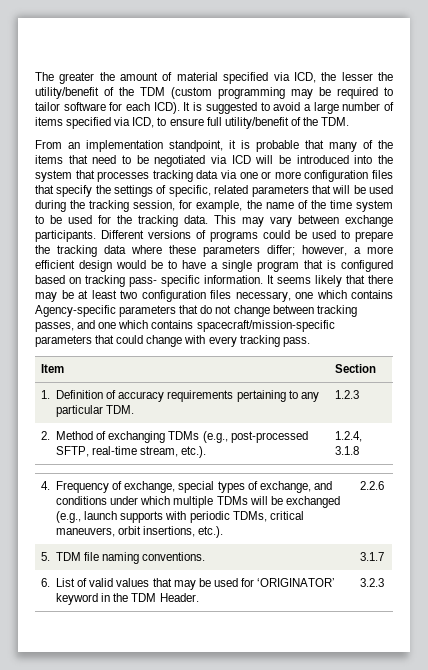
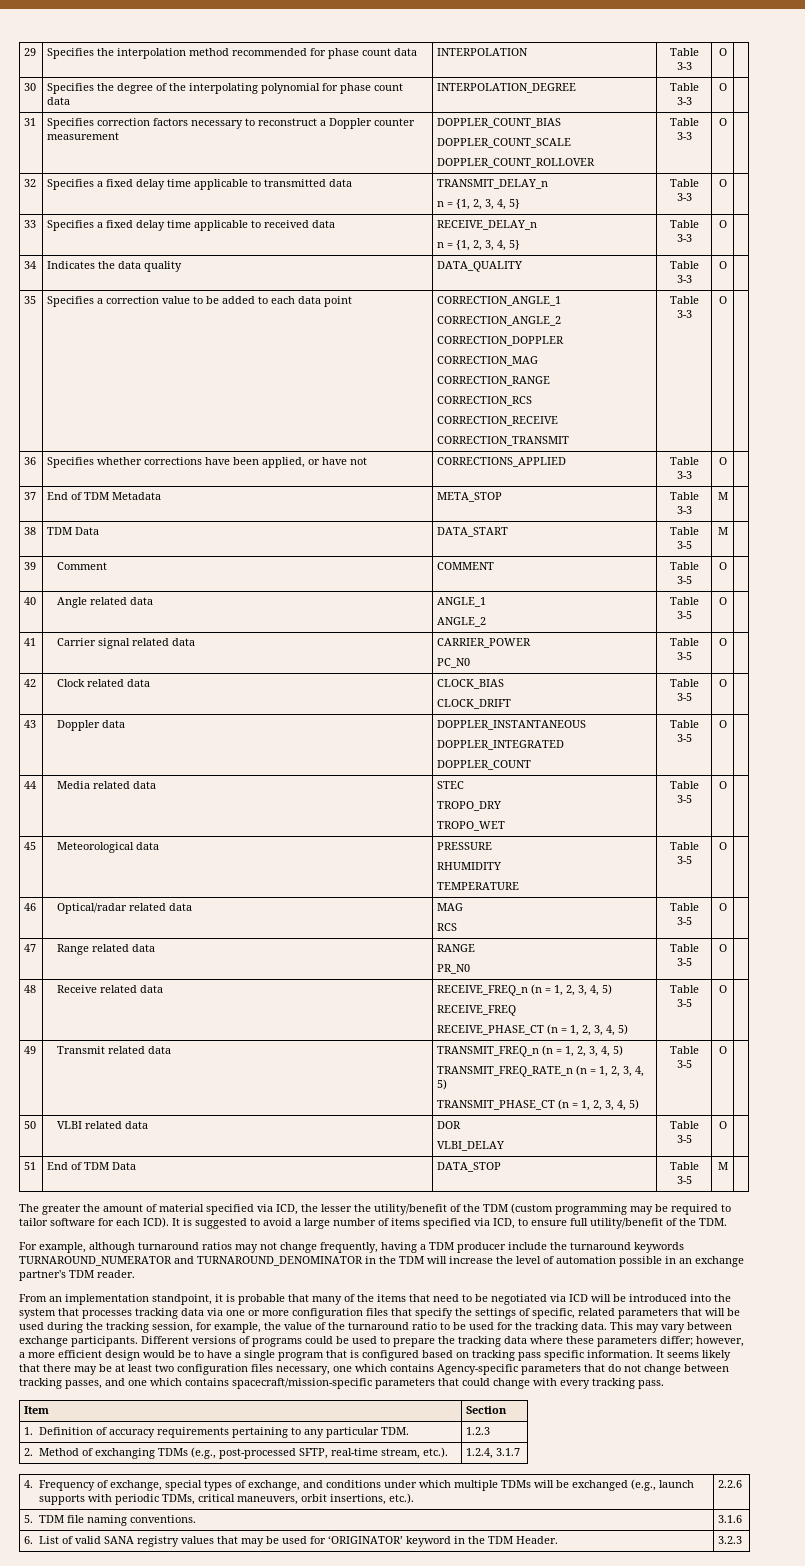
(35, 76) none -> [24,48,37,56] [47,48,418,59] [437,48,529,56] [669,48,699,56] [676,62,692,70] [718,48,727,56] [24,83,37,91] [47,83,404,94] [47,97,71,105] [437,83,577,93] [669,83,699,91] [676,97,692,105] [718,83,727,91] [24,118,37,126] [47,118,416,129] [47,132,120,140] [437,118,562,128] [437,138,572,148] [437,158,596,168] [669,118,699,126] [676,132,692,140] [718,118,727,126] [24,179,37,187] [47,179,353,190] [437,179,549,189] [437,199,521,210] [669,179,699,187] [676,193,692,201] [718,179,727,187] [24,220,37,228] [47,220,336,231] [437,220,538,230] [437,240,521,251] [669,220,699,228] [676,234,692,242] [718,220,727,228] [24,261,37,269] [47,261,183,272] [437,261,523,272] [669,261,699,269] [676,275,692,283] [718,261,727,269] [24,296,37,304] [47,296,353,307] [437,296,562,306] [437,316,562,326] [437,336,565,346] [437,356,539,366] [437,376,551,386] [437,396,533,406] [437,416,559,426] [437,436,570,446] [669,296,699,304] [676,310,692,318] [718,296,727,304] [24,457,37,465] [47,457,368,468] [437,457,567,467] [669,457,699,465] [676,471,692,479] [718,457,727,465] [24,492,37,500] [47,492,162,500] [437,492,503,502] [669,492,699,500] [676,506,692,514] [717,492,728,500] [24,527,37,535] [47,527,100,535] [437,527,509,537] [669,527,699,535] [676,541,692,549] [717,527,728,535] [24,562,37,570] [57,562,108,570] [437,562,495,570] [669,562,699,570] [676,576,692,584] [718,562,727,570] [24,597,37,605] [57,597,154,608] [437,597,487,607] [437,617,487,627] [669,597,699,605] [676,611,692,619] [718,597,727,605] [24,638,37,646] [57,638,196,649] [437,638,532,648] [437,658,471,668] [669,638,699,646] [676,652,692,660] [718,638,727,646] [24,679,37,687] [57,679,151,687] [437,679,505,689] [437,699,512,709] [669,679,699,687] [676,693,692,701] [718,679,727,687] [24,720,37,728] [57,720,126,731] [437,720,587,730] [437,740,565,750] [437,760,532,770] [669,720,699,728] [676,734,692,742] [718,720,727,728] [24,781,37,789] [57,781,157,789] [437,781,465,789] [437,801,502,811] [437,821,506,831] [669,781,699,789] [676,795,692,803] [718,781,727,789] [24,842,37,850] [57,842,160,853] [437,842,493,850] [437,862,502,870] [437,882,520,890] [669,842,699,850] [676,856,692,864] [718,842,727,850] [24,903,37,911] [57,903,193,914] [437,903,464,911] [437,923,458,931] [669,903,699,911] [676,917,692,925] [718,903,727,911] [24,944,37,952] [57,944,156,955] [437,944,476,952] [437,964,471,974] [669,944,699,952] [676,958,692,966] [718,944,727,952] [24,985,37,993] [57,985,164,993] [437,984,613,996] [437,1005,517,1016] [437,1024,629,1036] [669,985,699,993] [676,999,692,1007] [718,985,727,993] [24,1046,37,1054] [57,1046,172,1054] [437,1045,624,1057] [437,1065,645,1077] [437,1079,448,1090] [437,1099,640,1111] [669,1046,699,1054] [676,1060,692,1068] [718,1046,727,1054] [24,1121,37,1129] [57,1121,149,1129] [437,1121,462,1129] [437,1141,505,1151] [669,1121,699,1129] [676,1135,692,1143] [718,1121,727,1129] [24,1162,37,1170] [47,1162,137,1170] [437,1162,502,1172] [669,1162,699,1170] [676,1176,692,1184] [717,1162,728,1170] 29 | Specifies the interpolation method recommended for phase count data | INTERPOLATION | Table 3-3 | O | // 30 | Specifies the degree of the interpolating polynomial for phase count data | INTERPOLATION_DEGREE | Table 3-3 | O | // 31 | Specifies correction factors necessary to reconstruct a Doppler counter measurement | DOPPLER_COUNT_BIAS // DOPPLER_COUNT_SCALE // DOPPLER_COUNT_ROLLOVER | Table 3-3 | O | // 32 | Specifies a fixed delay time applicable to transmitted data | TRANSMIT_DELAY_n // n = {1, 2, 3, 4, 5} | Table 3-3 | O | // 33 | Specifies a fixed delay time applicable to received data | RECEIVE_DELAY_n // n = {1, 2, 3, 4, 5} | Table 3-3 | O | // 34 | Indicates the data quality | DATA_QUALITY | Table 3-3 | O | // 35 | Specifies a correction value to be added to each data point | CORRECTION_ANGLE_1 // CORRECTION_ANGLE_2 // CORRECTION_DOPPLER // CORRECTION_MAG // CORRECTION_RANGE // CORRECTION_RCS // CORRECTION_RECEIVE // CORRECTION_TRANSMIT | Table 3-3 | O | // 36 | Specifies whether corrections have been applied, or have not | CORRECTIONS_APPLIED | Table 3-3 | O | // 37 | End of TDM Metadata | META_STOP | Table 3-3 | M | // 38 | TDM Data | DATA_START | Table 3-5 | M | // 39 | Comment | COMMENT | Table 3-5 | O | // 40 | Angle related data | ANGLE_1 // ANGLE_2 | Table 3-5 | O | // 41 | Carrier signal related data | CARRIER_POWER // PC_N0 | Table 3-5 | O | // 42 | Clock related data | CLOCK_BIAS // CLOCK_DRIFT | Table 3-5 | O | // 43 | Doppler data | DOPPLER_INSTANTANEOUS // DOPPLER_INTEGRATED // DOPPLER_COUNT | Table 3-5 | O | // 44 | Media related data | STEC // TROPO_DRY // TROPO_WET | Table 3-5 | O | // 45 | Meteorological data | PRESSURE // RHUMIDITY // TEMPERATURE | Table 3-5 | O | // 46 | Optical/radar related data | MAG // RCS | Table 3-5 | O | // 47 | Range related data | RANGE // PR_N0 | Table 3-5 | O | // 48 | Receive related data | RECEIVE_FREQ_n (n = 1, 2, 3, 4, 5) // RECEIVE_FREQ // RECEIVE_PHASE_CT (n = 1, 2, 3, 4, 5) | Table 3-5 | O | // 49 | Transmit related data | TRANSMIT_FREQ_n (n = 1, 2, 3, 4, 5) // TRANSMIT_FREQ_RATE_n (n = 1, 2, 3, 4, 5) // TRANSMIT_PHASE_CT (n = 1, 2, 3, 4, 5) | Table 3-5 | O | // 50 | VLBI related data | DOR // VLBI_DELAY | Table 3-5 | O | // 51 | End of TDM Data | DATA_STOP | Table 3-5 | M | //
(350, 121) none -> [19,1242,684,1253] [19,1256,744,1267] [19,1270,135,1281] // For example, although turnaround ratios may not change frequently, having a TDM producer include the turnaround keywords TURNAROUND_NUMERATOR and TURNAROUND_DENOMINATOR in the TDM will increase the level of automation possible in an exchange partner's TDM reader.
[265,200,393,212] name of the time system -> [284,1322,437,1330] value of the turnaround ratio
[129,277,157,287] pass- -> [518,1352,541,1361] pass
[335,446,360,455] 3.1.8 -> [496,1448,521,1456] 3.1.7
[360,552,385,561] 3.1.7 -> [718,1515,743,1523] 3.1.6
(114, 582) none -> [103,1536,179,1547] SANA registry

